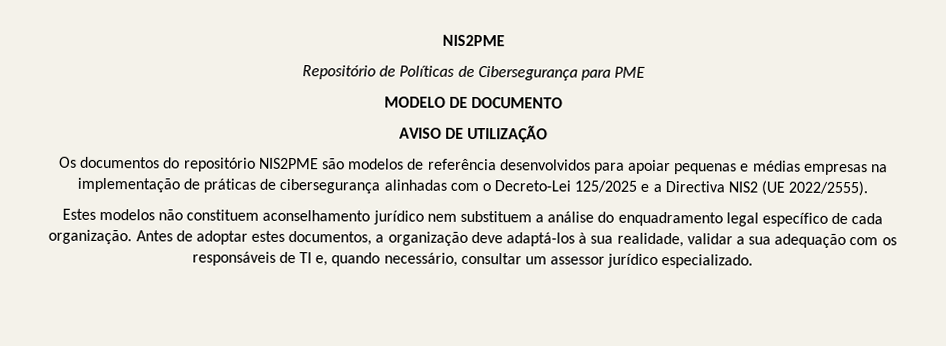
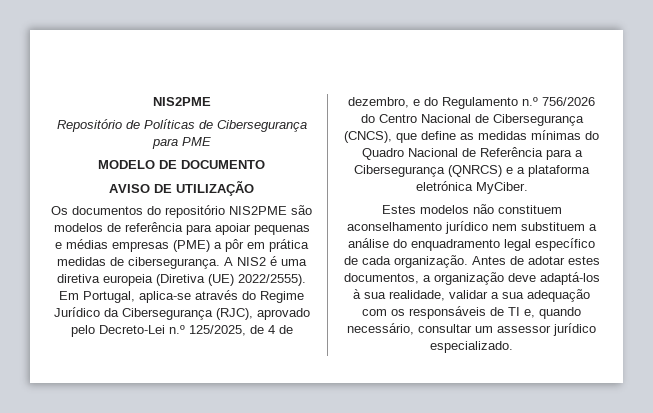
[499,159,591,171] desenvolvidos -> (183, 227) none
[870,164,888,173] [76,177,869,197] na implementação de práticas de cibersegurança alinhadas com o Decreto-Lei 125/2025 e a Directiva NIS2 (UE 2022/2555). -> [173,239,309,252] [57,256,307,269] [57,274,306,286] [59,290,304,303] [53,307,310,320] [70,325,293,337] [348,97,595,109] [360,114,584,126] [344,130,599,143] [361,147,583,160] [354,165,590,177] [415,181,528,194] (PME) a pôr em prática medidas de cibersegurança. A NIS2 é uma diretiva europeia (Diretiva (UE) 2022/2555). Em Portugal, aplica-se através do Regime Jurídico da Cibersegurança (RJC), aprovado pelo Decreto-Lei n.º 125/2025, de 4 de dezembro, e do Regulamento n.º 756/2026 do Centro Nacional de Cibersegurança (CNCS), que define as medidas mínimas do Quadro Nacional de Referência para a Cibersegurança (QNRCS) e a plataforma eletrónica MyCiber.
[195,230,248,245] adoptar -> [527,256,565,265] adotar

